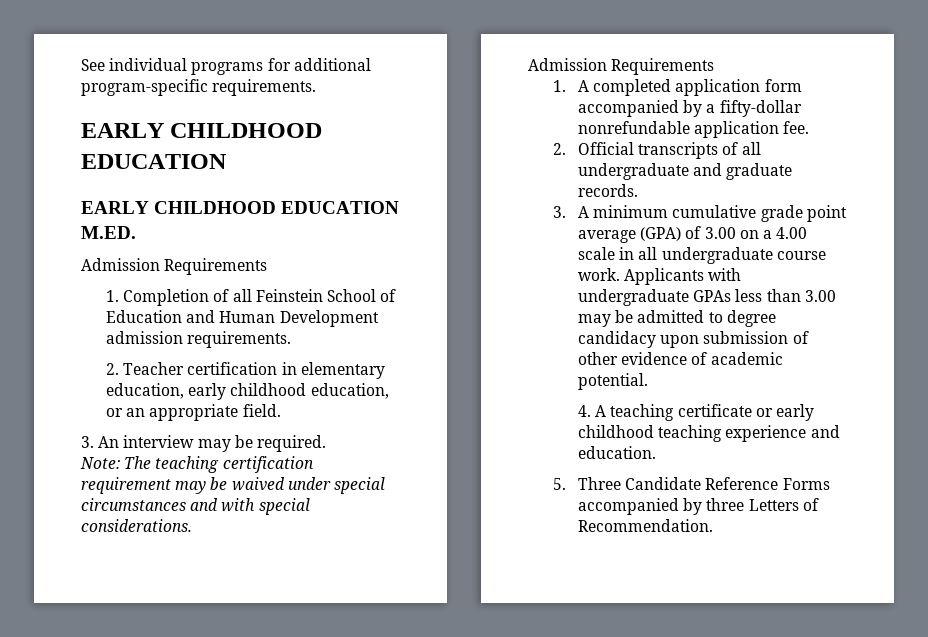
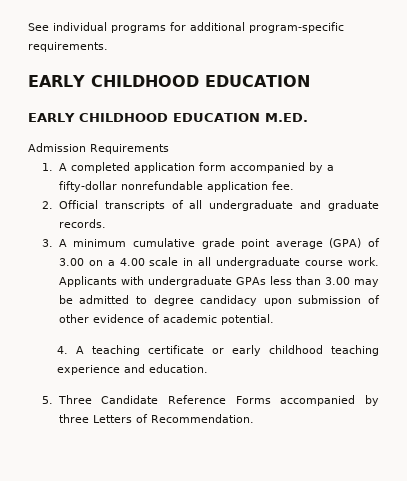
[106,289,397,306] [106,310,379,327] [106,331,292,348] [106,362,385,379] [106,383,389,400] [106,404,281,421] [81,435,326,452] [80,456,314,473] [81,477,385,494] [81,498,310,515] [81,519,192,532] [528,58,715,75] // 1. Completion of all Feinstein School of Education and Human Development admission requirements. // 2. Teacher certification in elementary education, early childhood education, or an appropriate field. // 3. An interview may be required. // Note: The teaching certification requirement may be waived under special circumstances and with special considerations. // Admission Requirements -> (169, 149) none

